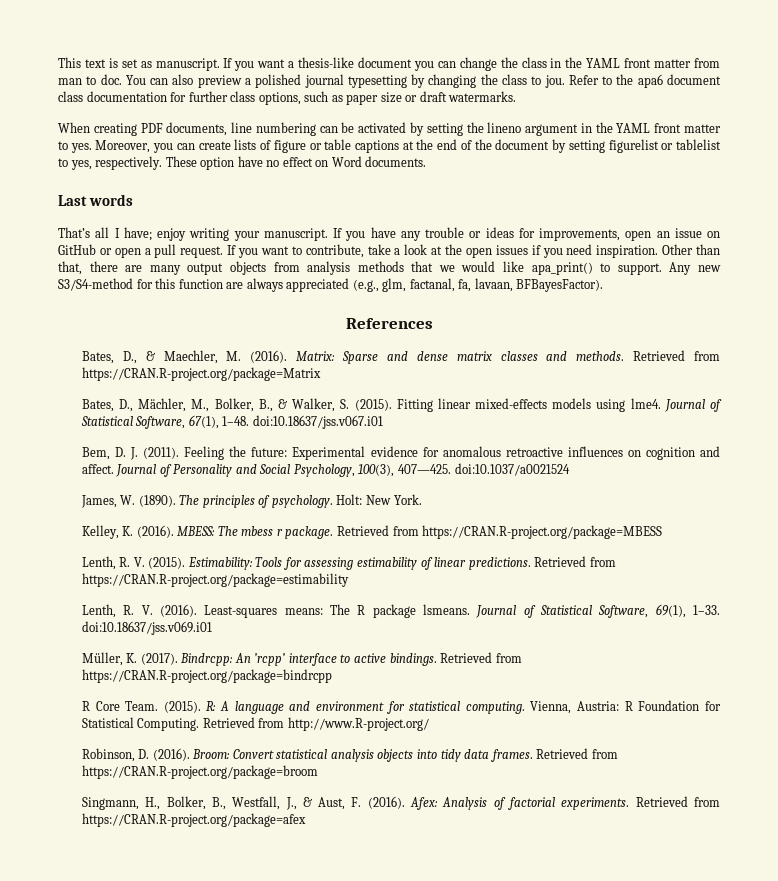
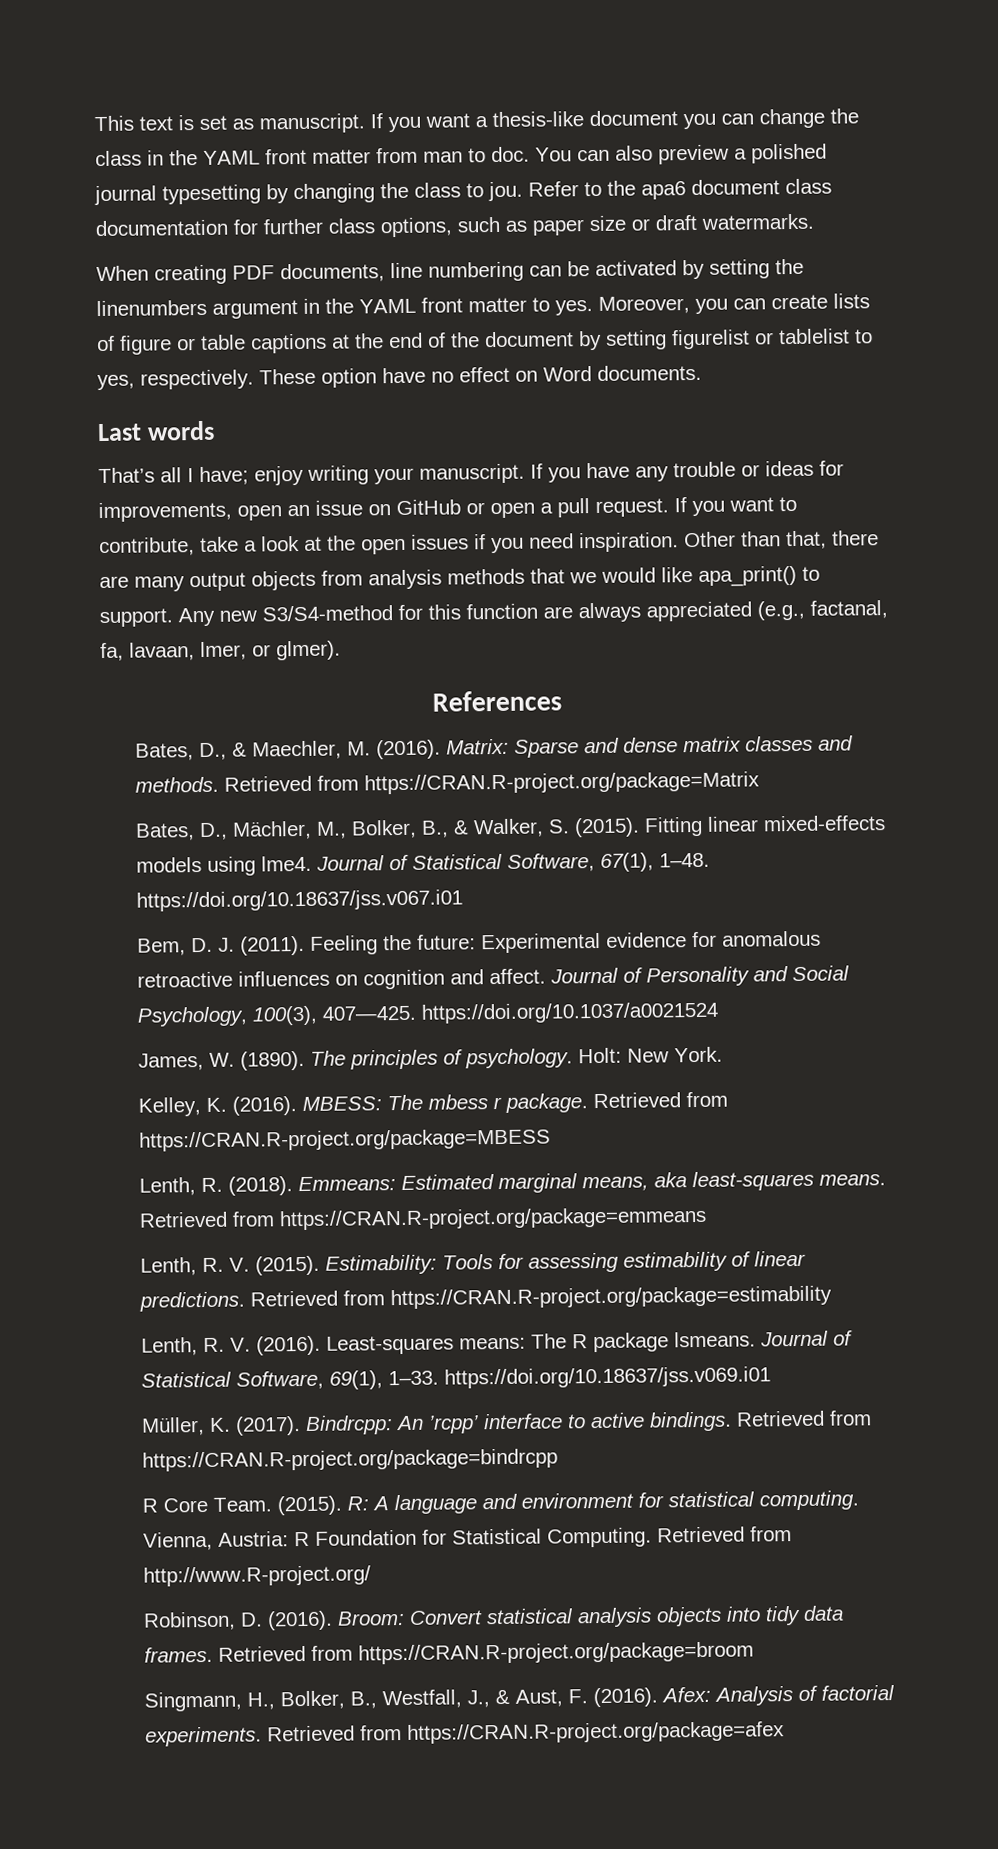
[487,122,522,133] lineno -> [96,299,207,317] linenumbers
[382,278,407,292] glm, -> (805, 610) none
[516,279,604,292] BFBayesFactor). -> [200,640,341,661] lmer, or glmer).
[252,415,383,429] doi:10.18637/jss.v067.i01 -> [135,889,463,912] https://doi.org/10.18637/jss.v067.i01
[454,463,570,476] doi:10.1037/a0021524 -> [420,1001,718,1024] https://doi.org/10.1037/a0021524
(663, 532) none -> [138,1170,886,1196] [138,1206,707,1231] // Lenth, R. (2018). Emmeans: Estimated marginal means, aka least-squares means. Retrieved from https://CRAN.R-project.org/package=emmeans
[81,621,212,635] doi:10.18637/jss.v069.i01 -> [443,1366,771,1389] https://doi.org/10.18637/jss.v069.i01

